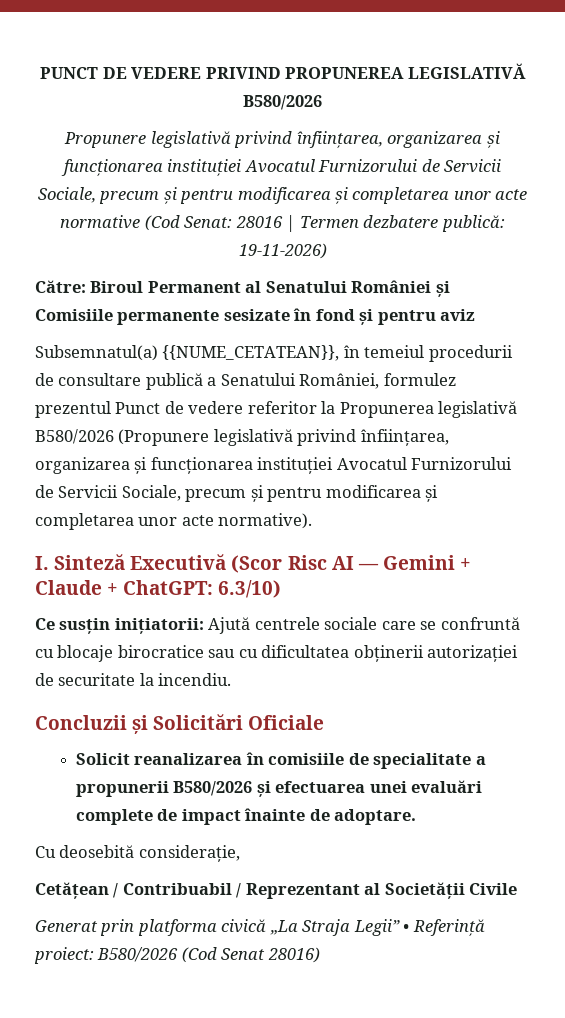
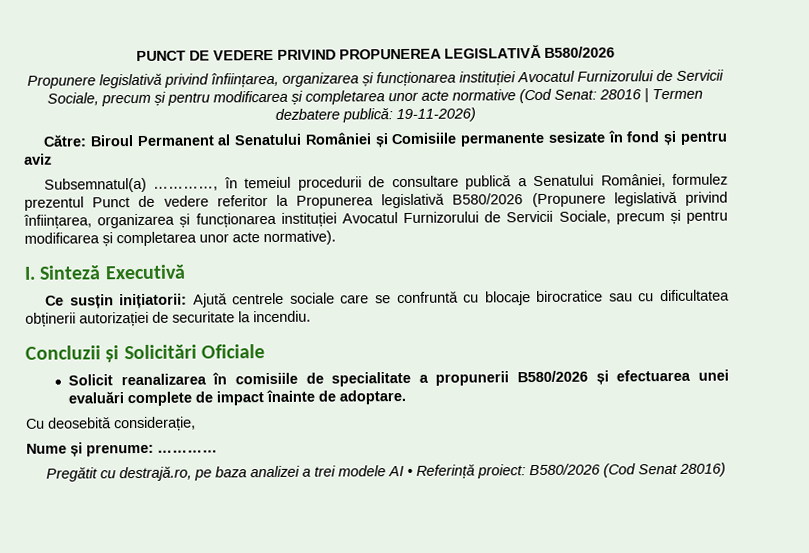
[162,345,340,361] {{NUME_CETATEAN}}, -> [153,186,219,191] …………,
[231,555,472,573] [35,580,282,598] (Scor Risc AI — Gemini + Claude + ChatGPT: 6.3/10) -> (186, 272) none
[35,882,518,899] [35,919,400,936] Cetățean / Contribuabil / Reprezentant al Societății Civile // Generat prin platforma civică „La Straja Legii” -> [26,442,218,457] [45,465,404,482] Nume și prenume: ………… // Pregătit cu destrajă.ro, pe baza analizei a trei modele AI

